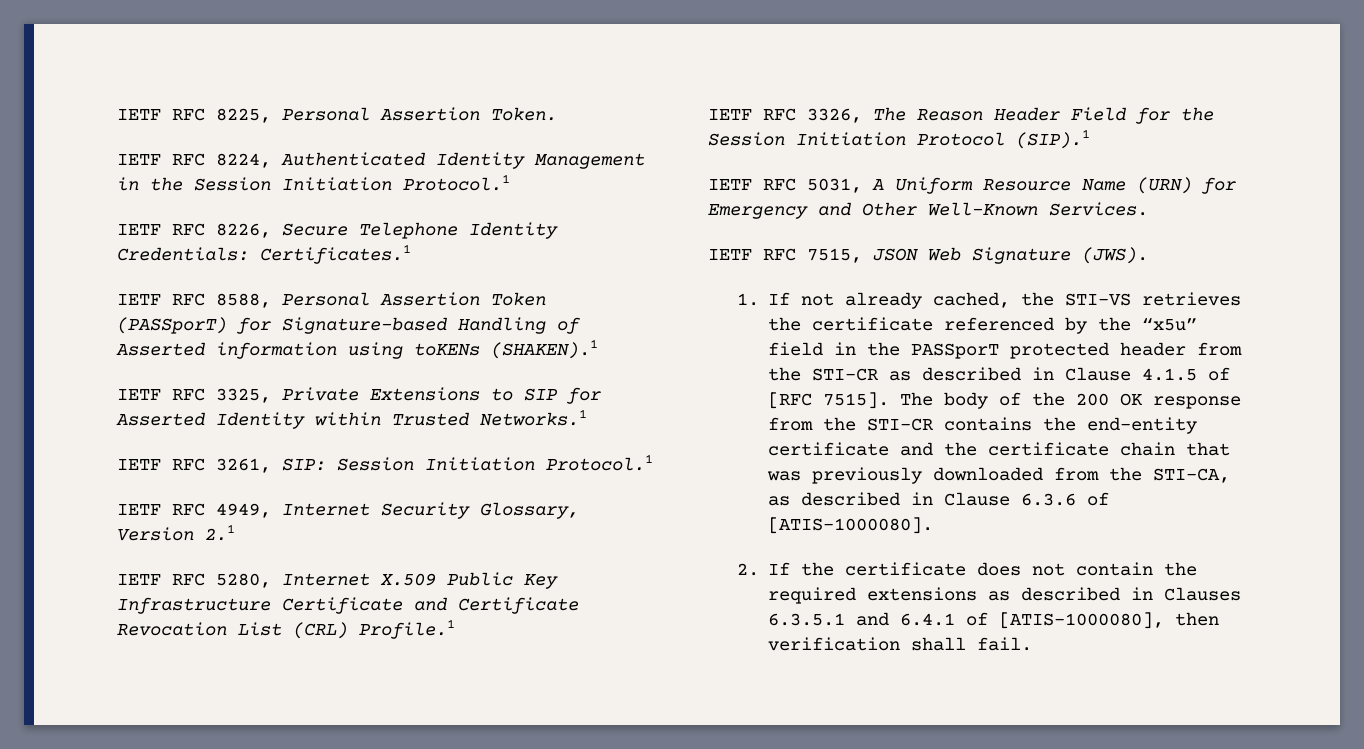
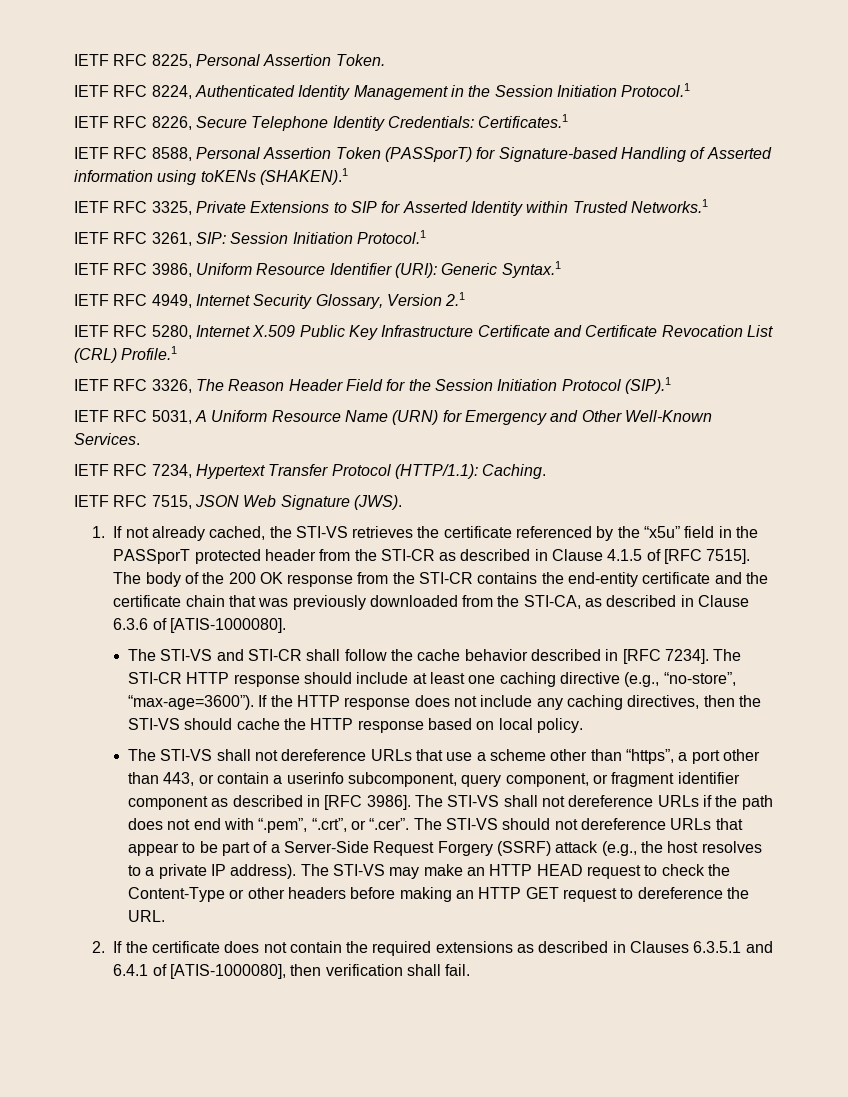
(653, 462) none -> [74,261,561,278] // IETF RFC 3986, Uniform Resource Identifier (URI): Generic Syntax.1
(1148, 209) none -> [74,464,547,479] // IETF RFC 7234, Hypertext Transfer Protocol (HTTP/1.1): Caching.
(934, 525) none -> [128,649,742,664] [128,672,736,687] [128,695,761,710] [128,718,583,733] [128,749,760,764] [128,772,740,787] [128,795,773,810] [128,818,743,833] [128,841,762,856] [128,864,730,879] [128,887,749,902] [128,910,166,922] // The STI-VS and STI-CR shall follow the cache behavior described in [RFC 7234]. The STI-CR HTTP response should include at least one caching directive (e.g., “no-store”, “max-age=3600”). If the HTTP response does not include any caching directives, then the STI-VS should cache the HTTP response based on local policy. // The STI-VS shall not dereference URLs that use a scheme other than “https”, a port other than 443, or contain a userinfo subcomponent, query component, or fragment identifier component as described in [RFC 3986]. The STI-VS shall not dereference URLs if the path does not end with “.pem”, “.crt”, or “.cer”. The STI-VS should not dereference URLs that appear to be part of a Server-Side Request Forgery (SSRF) attack (e.g., the host resolves to a private IP address). The STI-VS may make an HTTP HEAD request to check the Content-Type or other headers before making an HTTP GET request to dereference the URL.

